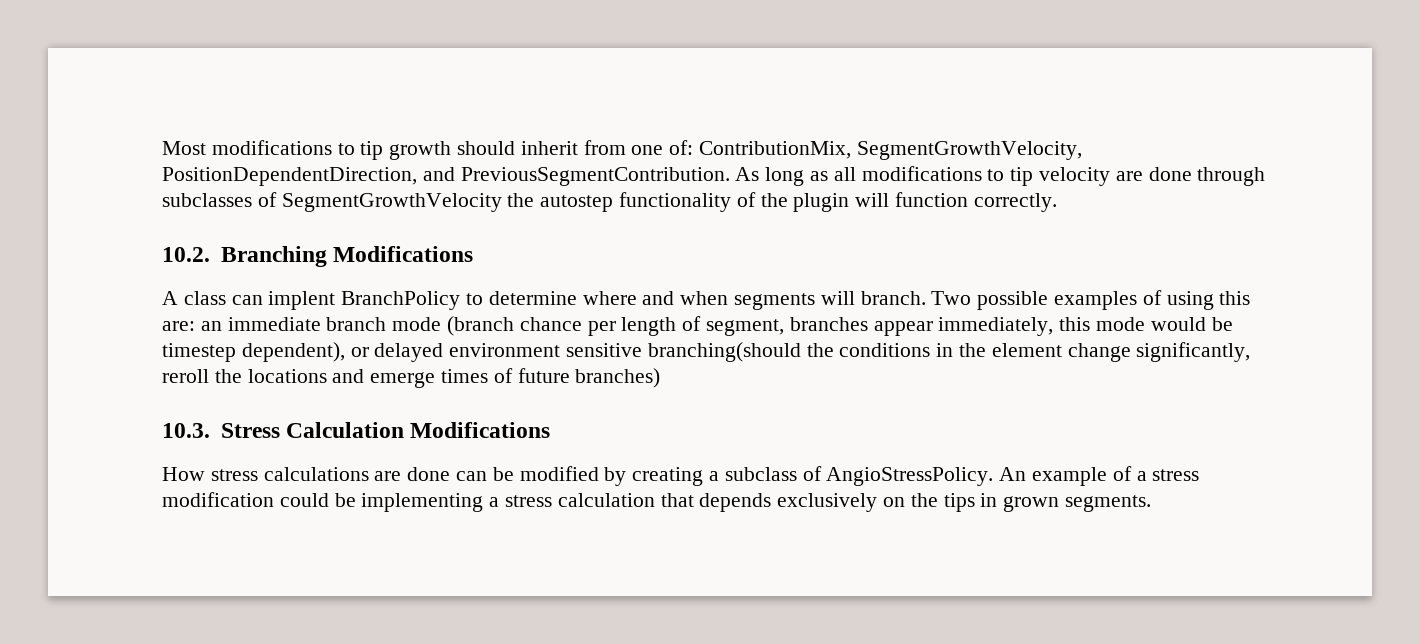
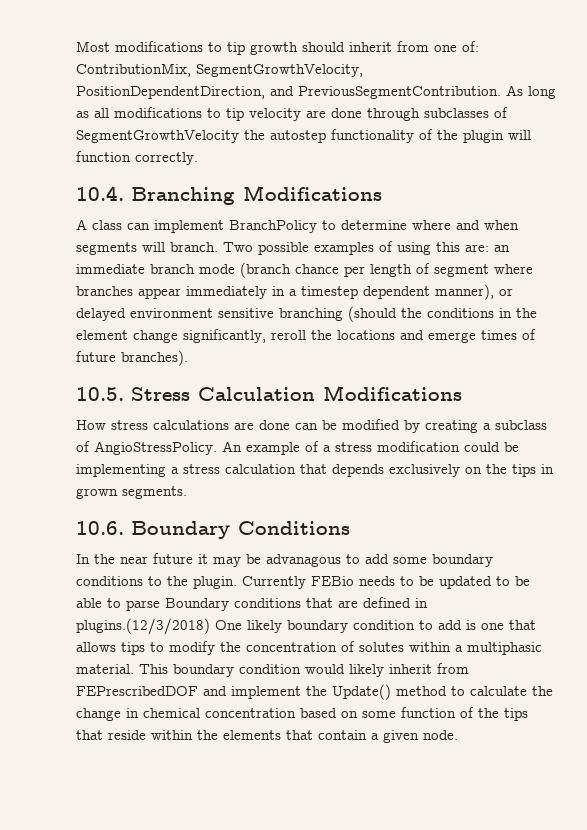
[162,247,210,262] 10.2. -> [76,186,124,201] 10.4.
[268,291,336,310] implent -> [154,220,224,233] implement
[706,317,1233,336] [162,342,345,362] segment, branches appear immediately, this mode would be timestep dependent), -> [434,264,533,277] [76,284,494,300] segment where branches appear immediately in a timestep dependent manner),
[647,342,801,362] branching(should -> [279,306,397,322] branching (should
[575,368,661,388] [162,423,210,438] branches) // 10.3. -> [121,350,188,366] [76,387,124,401] branches). // 10.5.
(1152, 503) none -> [76,521,351,539] [76,553,493,567] [76,576,530,589] [76,597,428,611] [76,618,536,635] [76,641,542,655] [76,663,469,677] [76,684,553,700] [76,707,528,721] [76,730,458,743] // 10.6. Boundary Conditions // In the near future it may be advanagous to add some boundary conditions to the plugin. Currently FEBio needs to be updated to be able to parse Boundary conditions that are defined in plugins.(12/3/2018) One likely boundary condition to add is one that allows tips to modify the concentration of solutes within a multiphasic material. This boundary condition would likely inherit from FEPrescribedDOF and implement the Update() method to calculate the change in chemical concentration based on some function of the tips that reside within the elements that contain a given node.

